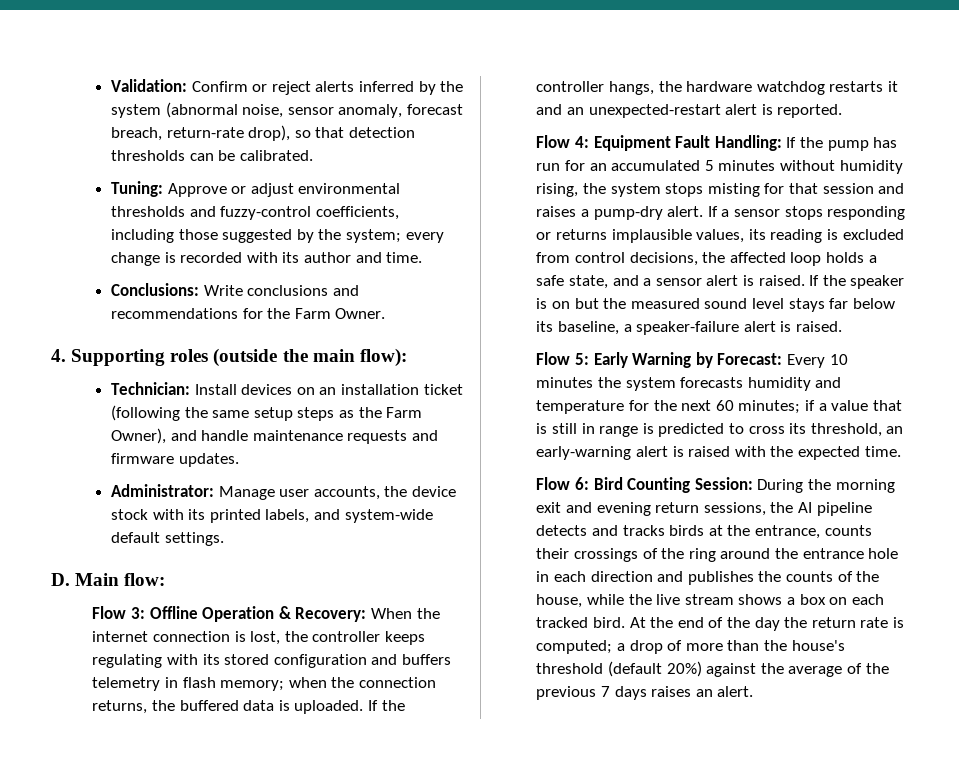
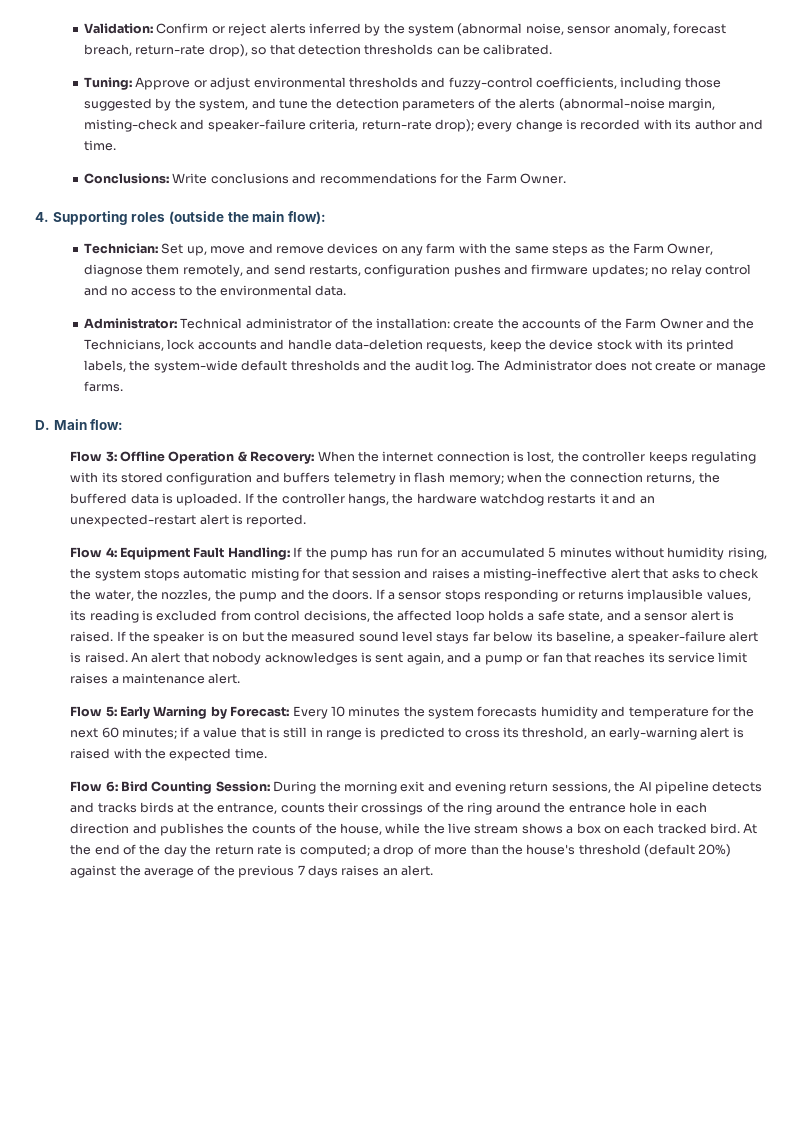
[346,229,402,243] system; -> [199,98,715,111] [83,119,474,132] system, and tune the detection parameters of the alerts (abnormal-noise margin, misting-check and speaker-failure criteria, return-rate drop);
[194,384,463,395] [111,405,181,421] Install devices on an installation ticket (following -> [161,243,487,256] Set up, move and remove devices on any farm with
[253,407,293,421] setup -> (549, 250) none
[111,428,439,444] [111,453,239,467] [111,484,380,500] Owner), and handle maintenance requests and firmware updates. // Administrator: Manage user accounts, -> [667,243,714,255] [83,264,751,277] [83,285,347,296] [83,318,755,329] [83,339,522,352] Owner, diagnose them remotely, and send restarts, configuration pushes and firmware updates; no relay control and no access to the environmental data. // Administrator: Technical administrator of the installation: create the accounts of the Farm Owner and the Technicians, lock accounts and handle data-deletion requests, keep
[314,509,341,520] and -> [129,360,151,371] the
[164,532,224,546] settings. -> [290,360,766,373] [83,381,123,392] thresholds and the audit log. The Administrator does not create or manage farms.
(704, 190) none -> [183,568,248,579] automatic
[593,206,704,220] pump-dry alert. -> [483,568,760,581] [70,589,373,602] misting-ineffective alert that asks to check the water, the nozzles, the pump and the doors.
(842, 326) none -> [130,652,748,665] [70,673,241,684] An alert that nobody acknowledges is sent again, and a pump or fan that reaches its service limit raises a maintenance alert.

